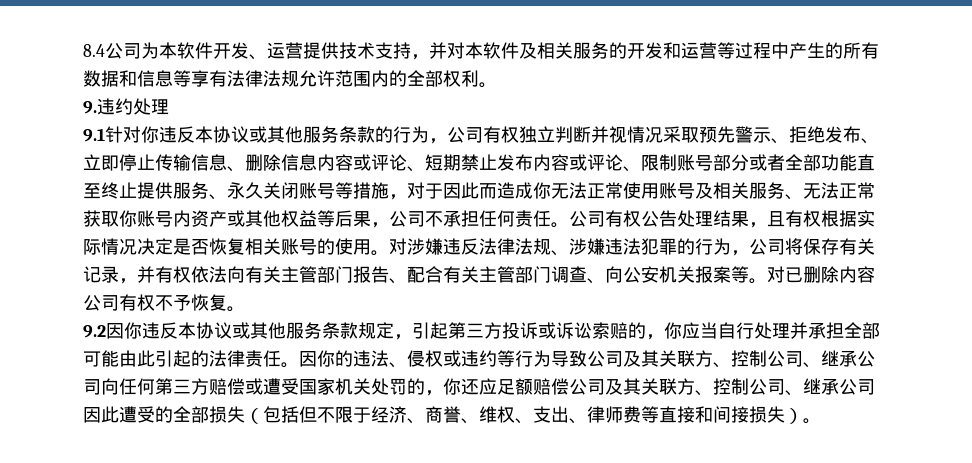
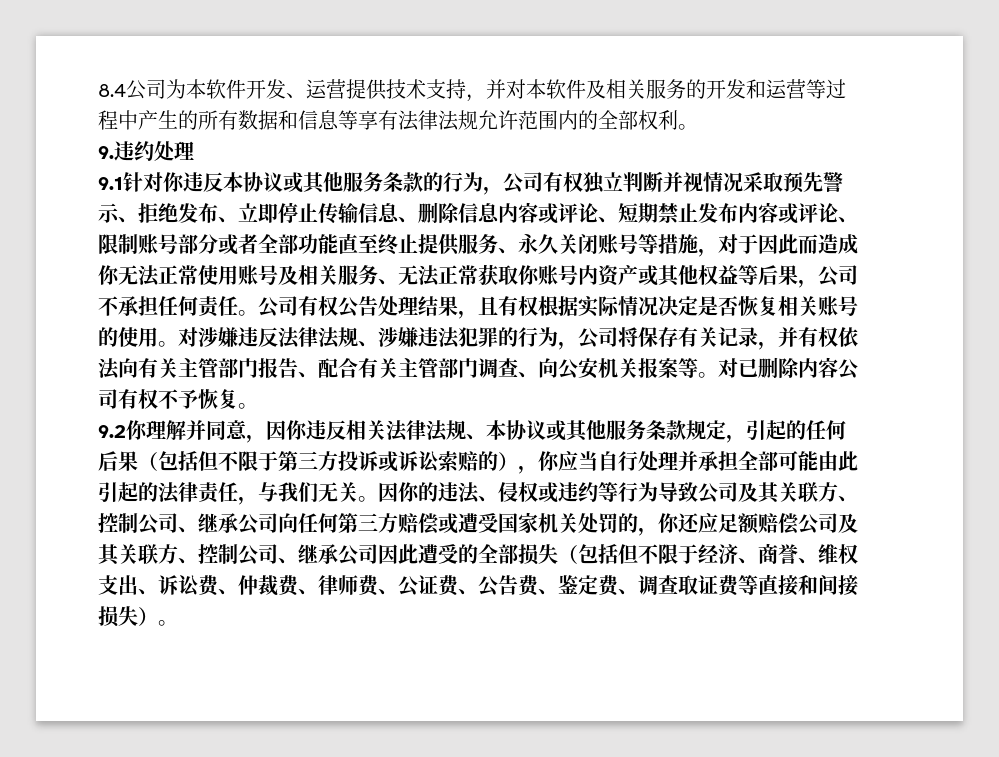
[106,322,178,339] 因你违反 -> [126,420,486,443] 你理解并同意，因你违反相关法律法规、
(448, 330) none -> [786,420,846,440] [98,451,278,471] 的任何后果（包括但不限于
(646, 330) none -> [498,452,518,471] ）
(281, 358) none -> [238,482,358,505] ，与我们无关
[515,406,623,424] 、支出、律师 -> [98,575,718,597] 支出、诉讼费、仲裁费、律师费、公证费、公告费、鉴定费、调查取证

